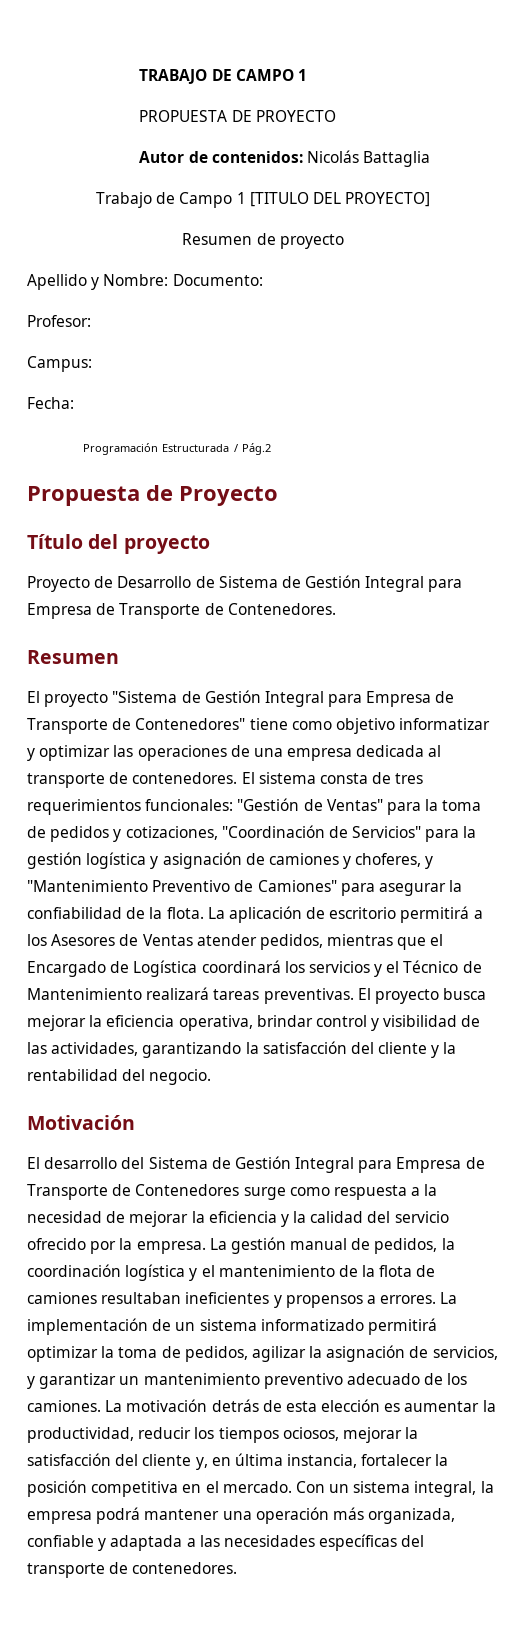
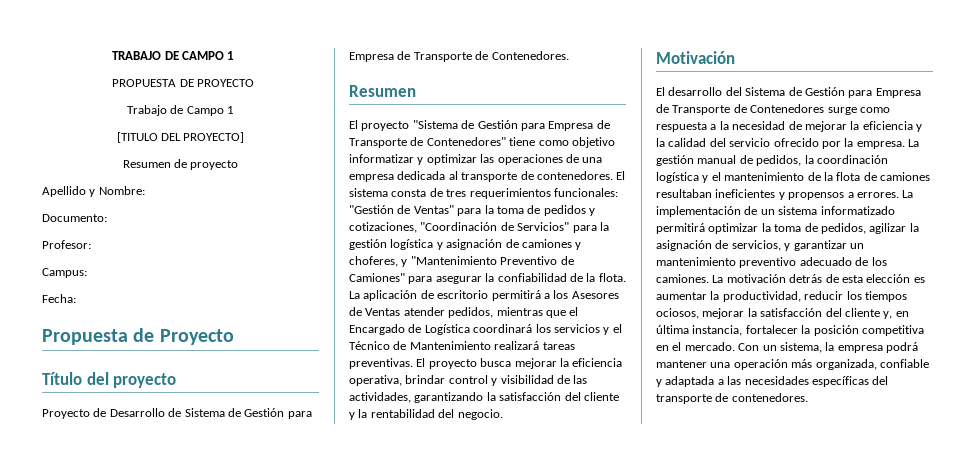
[139,150,431,167] // Autor de contenidos: Nicolás Battaglia -> (255, 83) none
(246, 198) none -> (235, 110) //
(169, 280) none -> (145, 190) //
[83,443,271,455] // Programación Estructurada / Pág.2 -> (76, 298) none
[365,576,425,592] Integral -> (285, 412) none
[264,691,324,707] Integral -> (518, 124) none
[295,1157,355,1173] Integral -> (845, 91) none
[353,1481,477,1497] sistema integral, -> [779,342,822,353] sistema,

